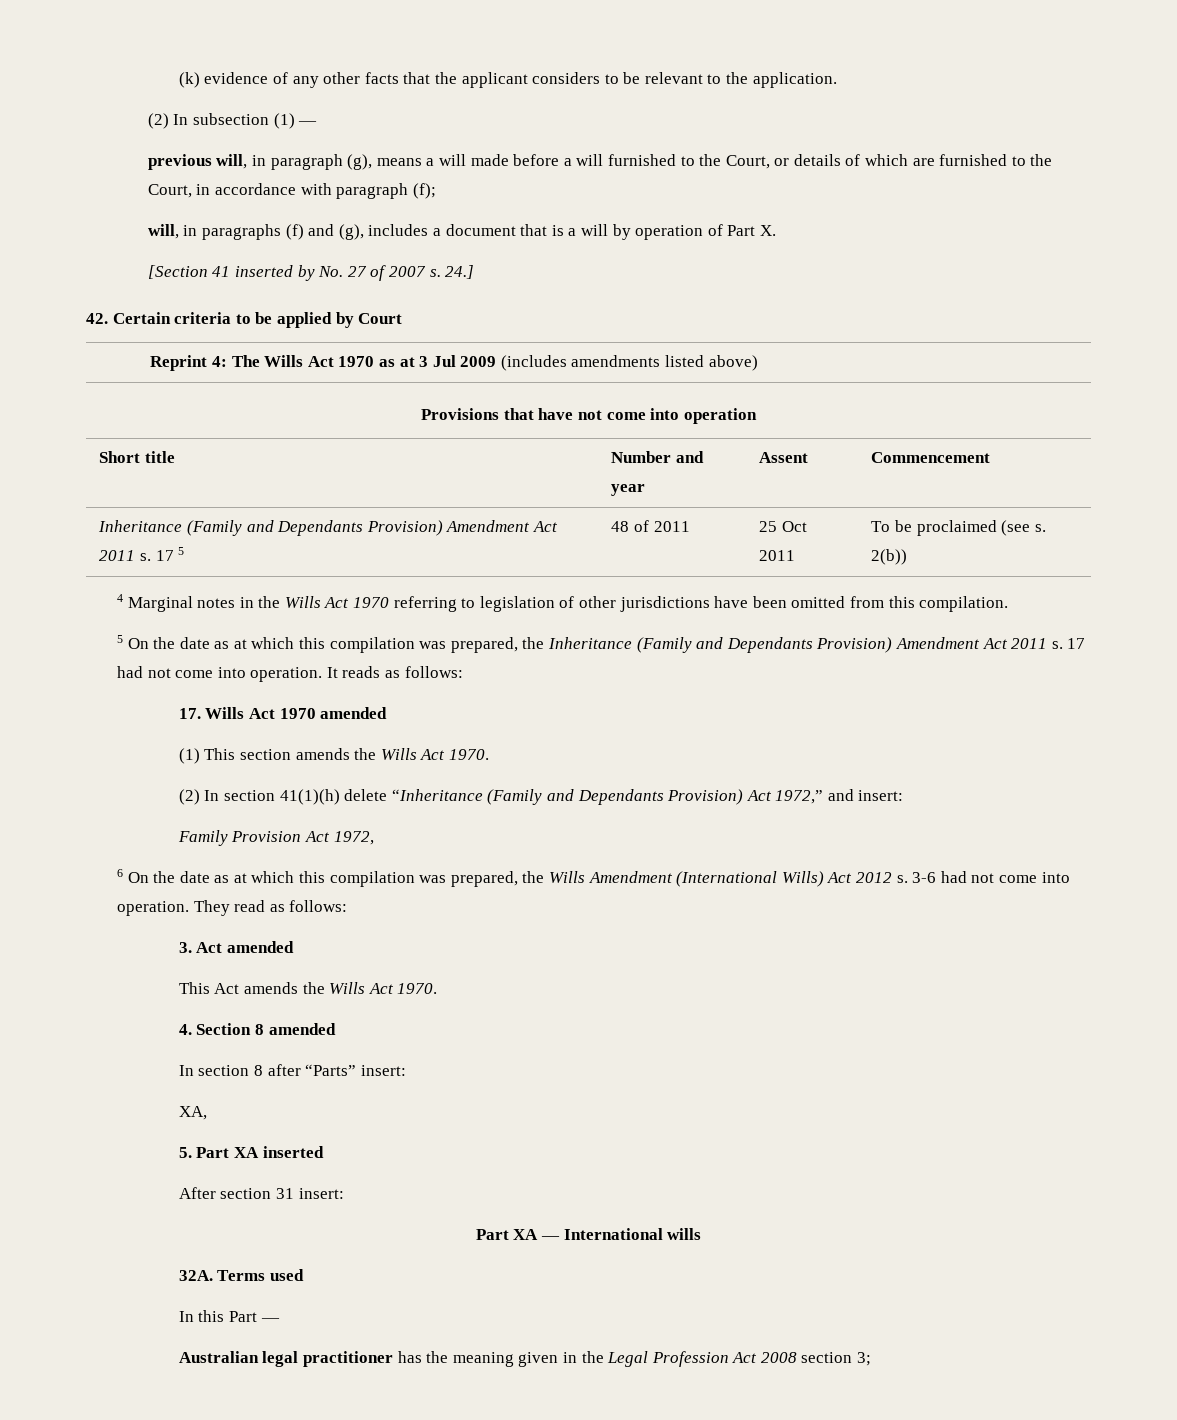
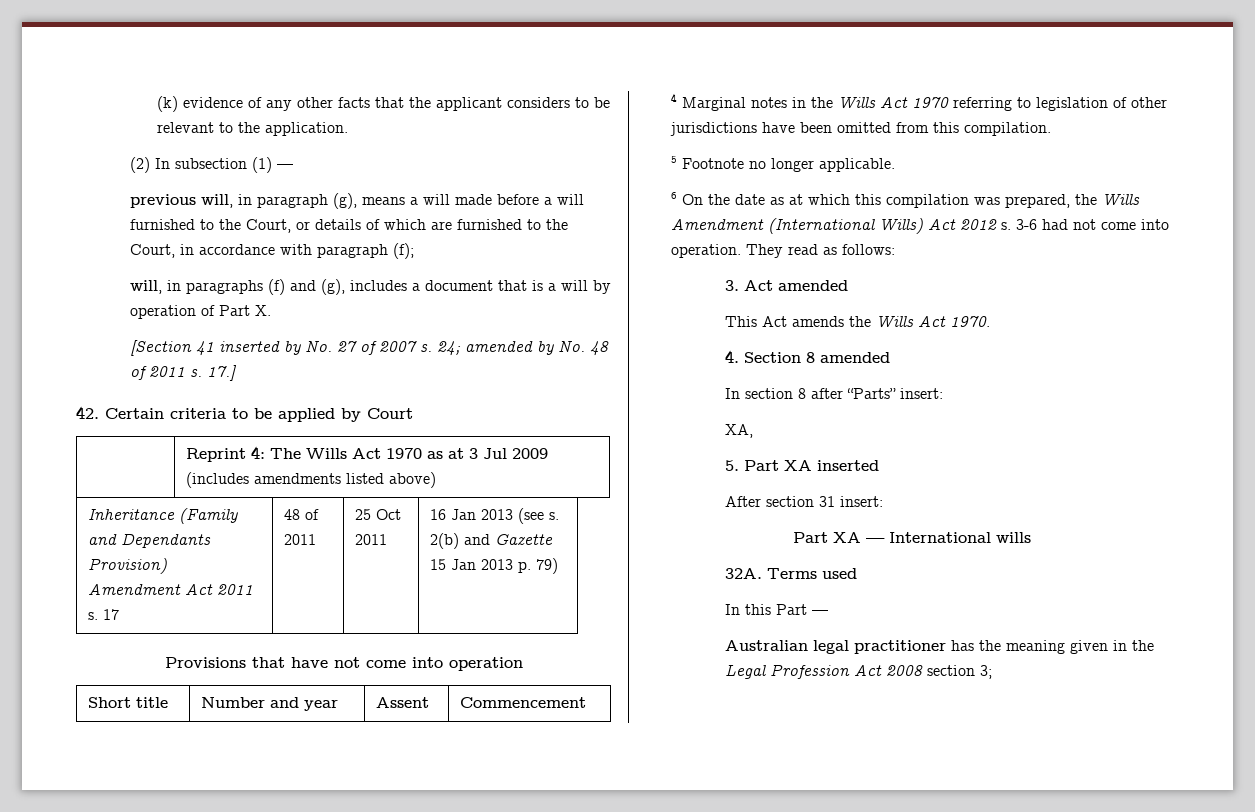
[445,265,475,279] 24.] -> [436,340,609,356] [129,365,237,381] 24; amended by No. 48 of 2011 s. 17.]
(758, 363) none -> [88,508,239,524] [88,533,212,548] [88,558,168,574] [88,584,254,595] [88,609,120,620] [284,509,320,520] [284,534,317,545] [355,509,402,520] [355,534,388,545] [430,508,560,524] [430,533,554,549] [430,558,559,574] // Inheritance (Family and Dependants Provision) Amendment Act 2011 s. 17 | 48 of 2011 | 25 Oct 2011 | 16 Jan 2013 (see s. 2(b) and Gazette 15 Jan 2013 p. 79)
[98,520,558,536] [99,547,185,561] [611,520,690,532] [759,521,807,532] [759,550,796,561] [871,520,1046,536] [871,549,908,565] // Inheritance (Family and Dependants Provision) Amendment Act 2011 s. 17 5 | 48 of 2011 | 25 Oct 2011 | To be proclaimed (see s. 2(b)) -> (587, 702) none
[127,637,1086,653] [116,666,463,682] [178,707,388,719] [178,748,489,764] [178,789,904,805] [177,830,374,846] On the date as at which this compilation was prepared, the Inheritance (Family and Dependants Provision) Amendment Act 2011 s. 17 had not come into operation. It reads as follows: // 17. Wills Act 1970 amended // (1) This section amends the Wills Act 1970. // (2) In section 41(1)(h) delete “Inheritance (Family and Dependants Provision) Act 1972,” and insert: // Family Provision Act 1972, -> [681,158,895,172] Footnote no longer applicable.

